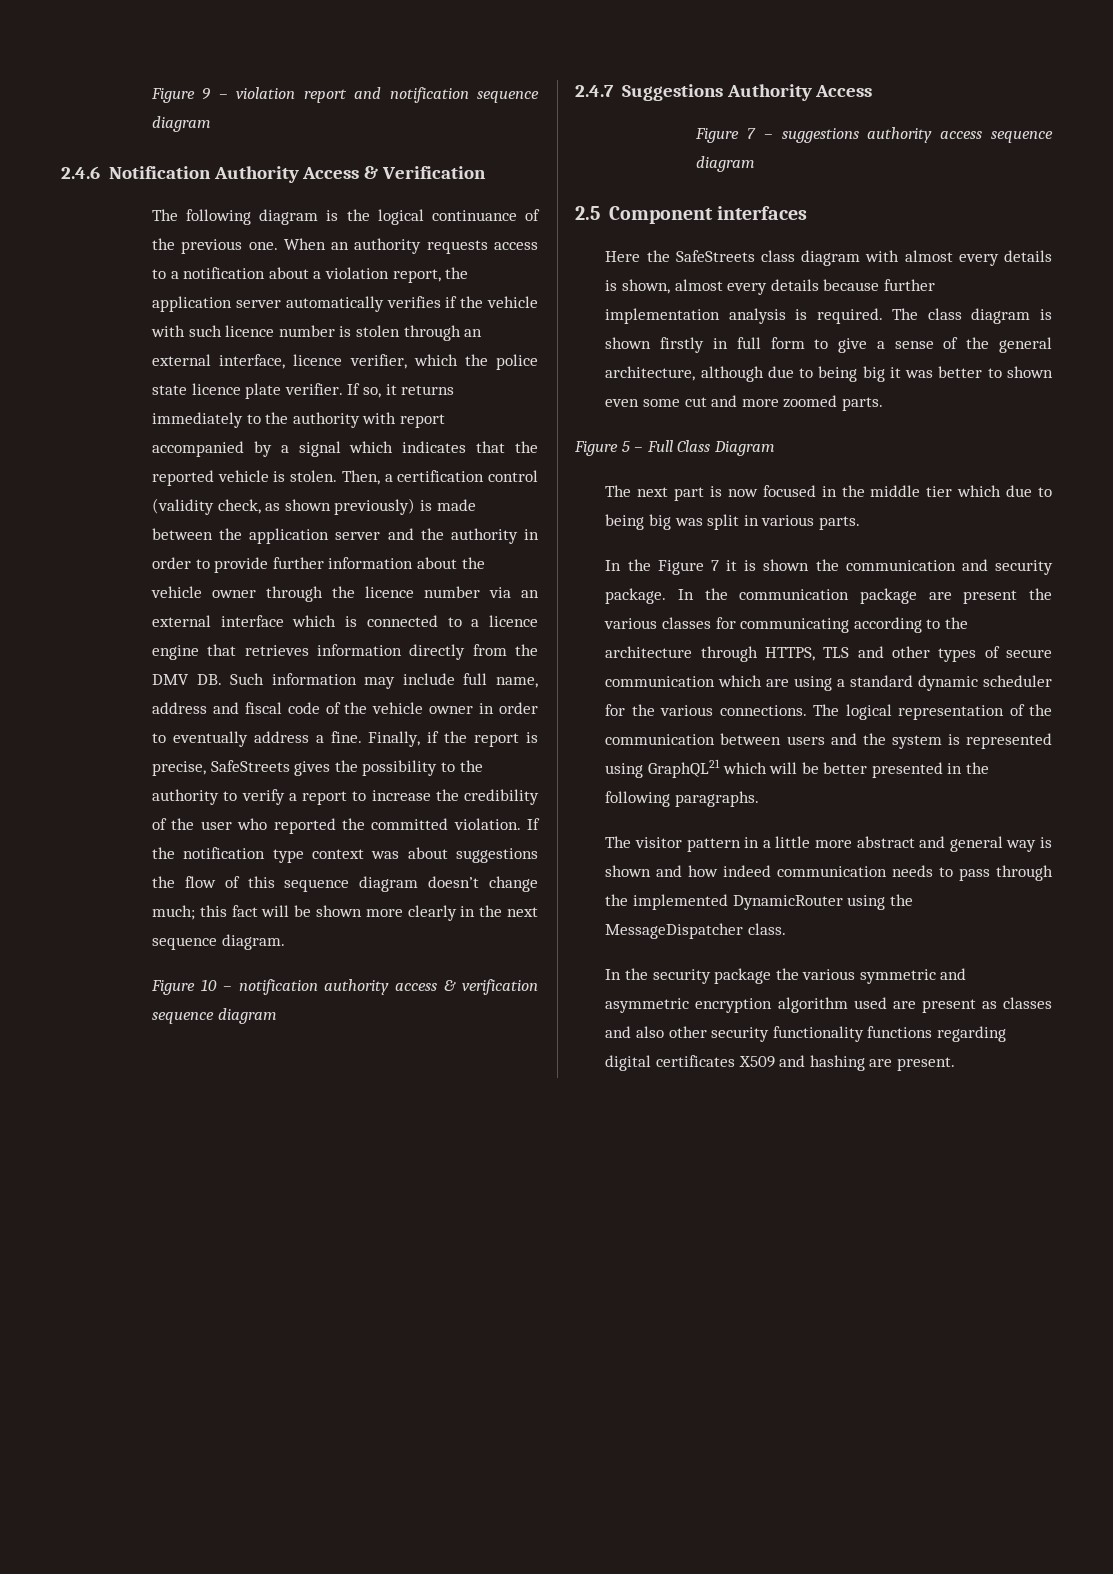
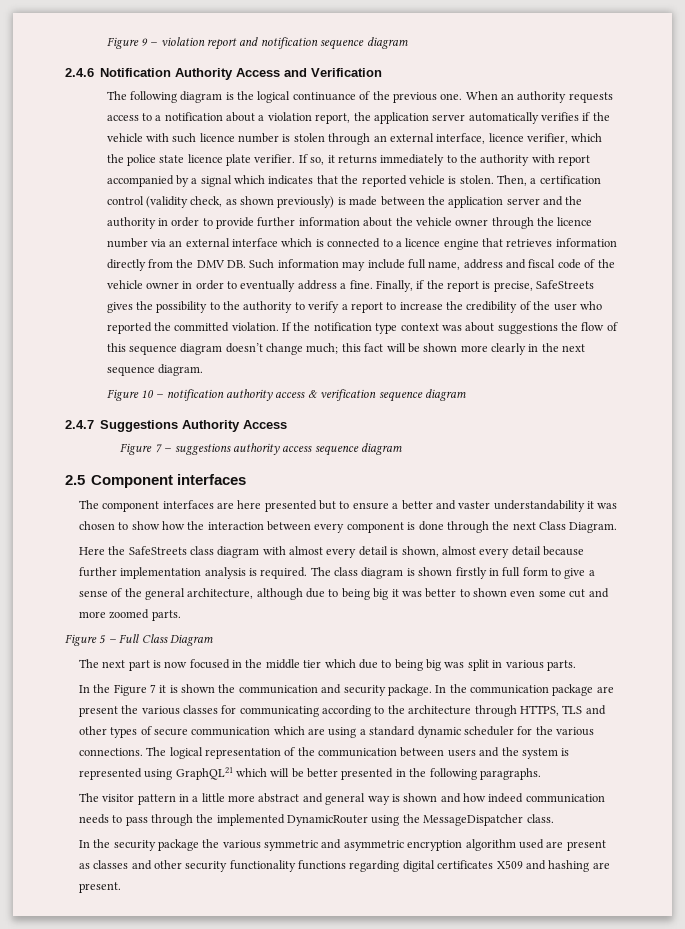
[364,166,379,179] & -> [284,68,308,77] and
(807, 213) none -> [78,500,618,512] [78,521,618,533] // The component interfaces are here presented but to ensure a better and vaster understandability it was chosen to show how the interaction between every component is done through the next Class Diagram.
[1003,250,1052,262] details -> [358,546,388,556] detail
[770,279,819,291] details -> [511,546,541,556] detail
[635,1026,664,1038] also -> (152, 865) none

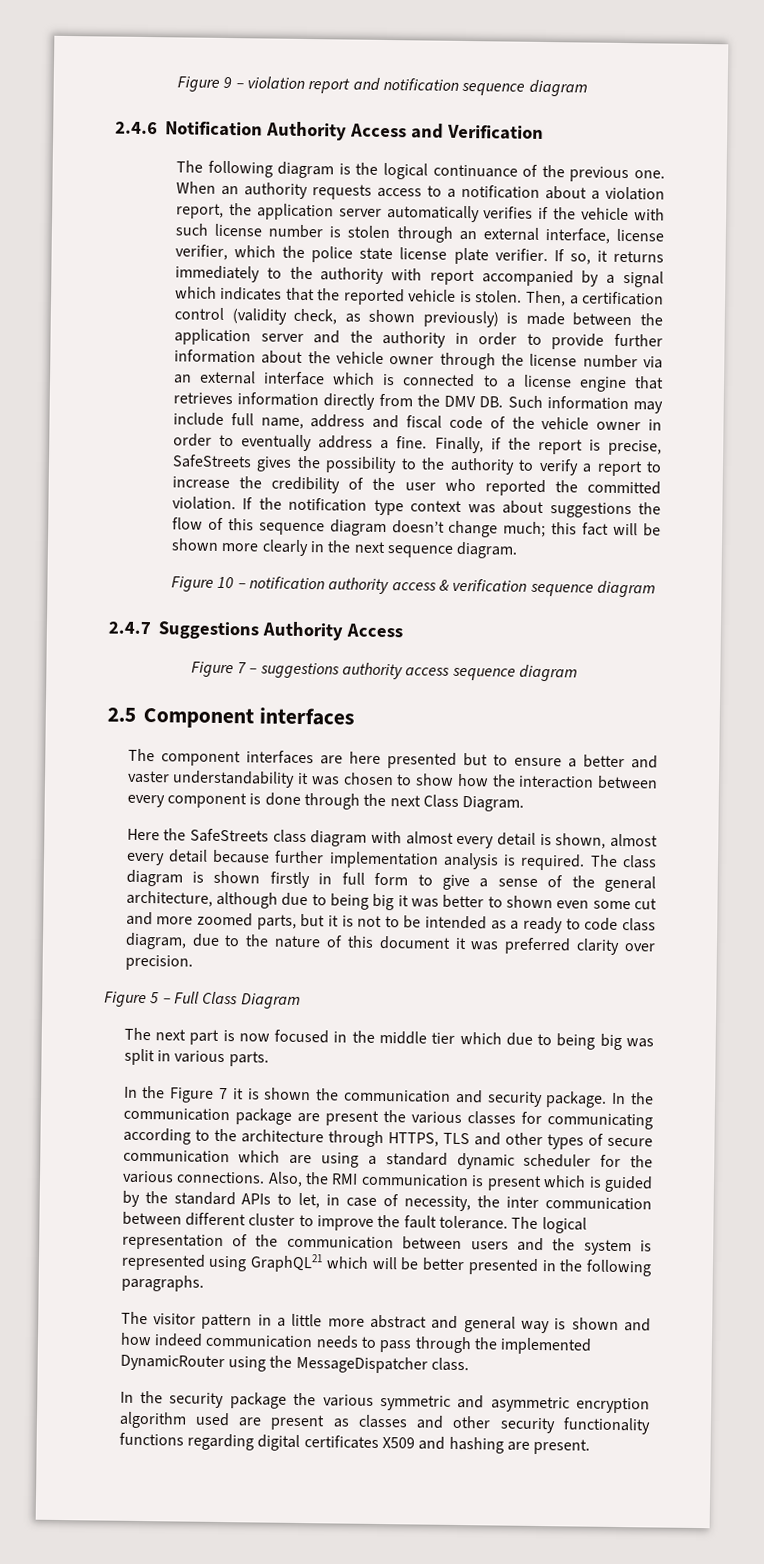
[199,133,235,142] licence -> [214,223,263,237] license
[488,133,524,142] licence -> [616,228,664,242] license
[187,154,223,163] licence -> [399,247,448,260] license
[557,217,593,226] licence -> [529,353,578,367] license
[405,238,441,247] licence -> [522,374,572,388] license
[151,610,181,621] parts. -> [256,913,656,934] [124,932,655,956] [124,954,193,971] parts, but it is not to be intended as a ready to code class diagram, due to the nature of this document it was preferred clarity over precision.
(143, 752) none -> [267,1171,653,1193] [121,1190,653,1212] [121,1211,508,1231] Also, the RMI communication is present which is guided by the standard APIs to let, in case of necessity, the inter communication between different cluster to improve the fault tolerance.

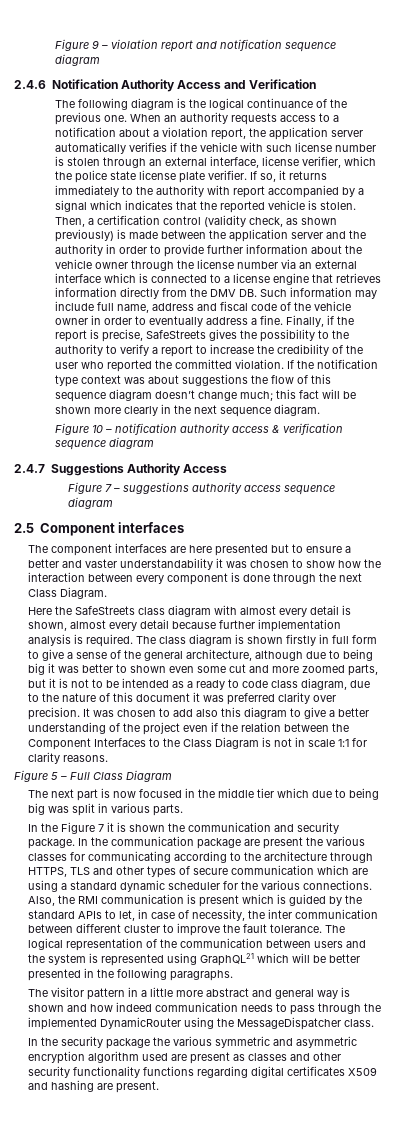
(193, 962) none -> [82,707,369,719] [27,722,349,735] [27,737,367,750] [27,752,108,764] It was chosen to add also this diagram to give a better understanding of the project even if the relation between the Component Interfaces to the Class Diagram is not in scale 1:1 for clarity reasons.

